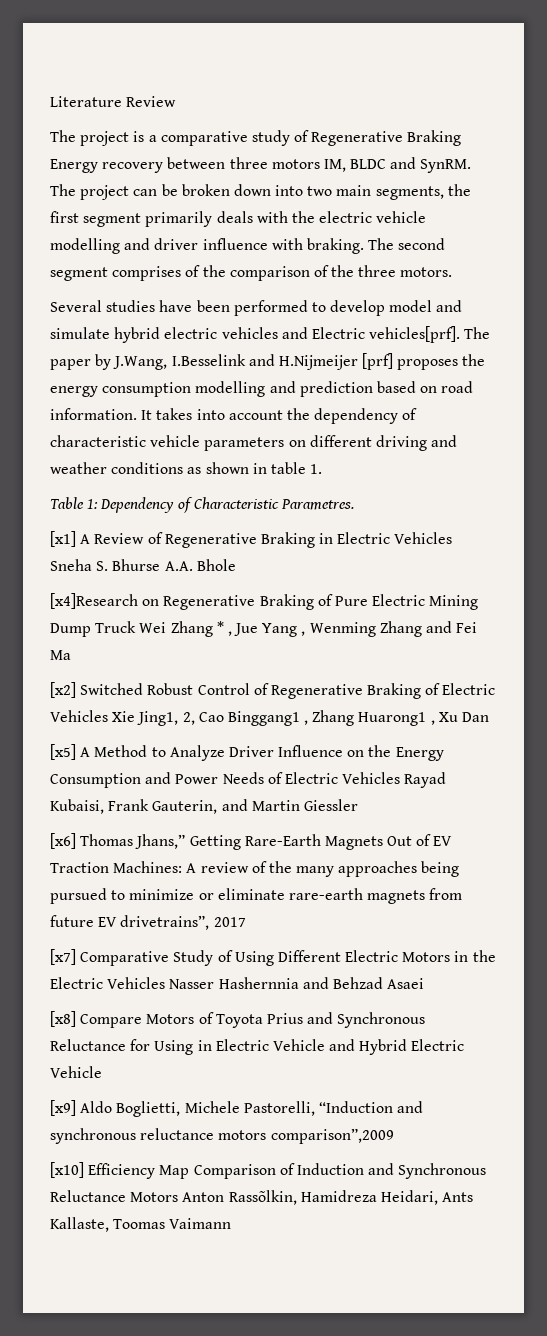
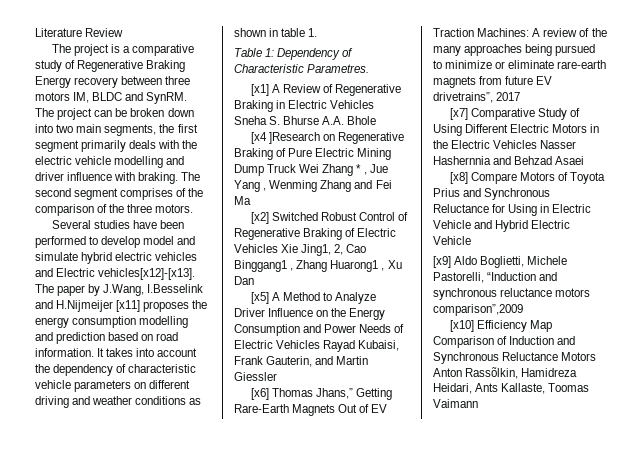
[369,326,461,343] vehicles[prf]. -> [98,268,196,280] vehicles[x12]-[x13].
[362,353,394,370] [prf] -> [116,300,141,312] [x11]
[50,593,138,609] [x4]Research -> [250,132,320,144] [x4 ]Research

